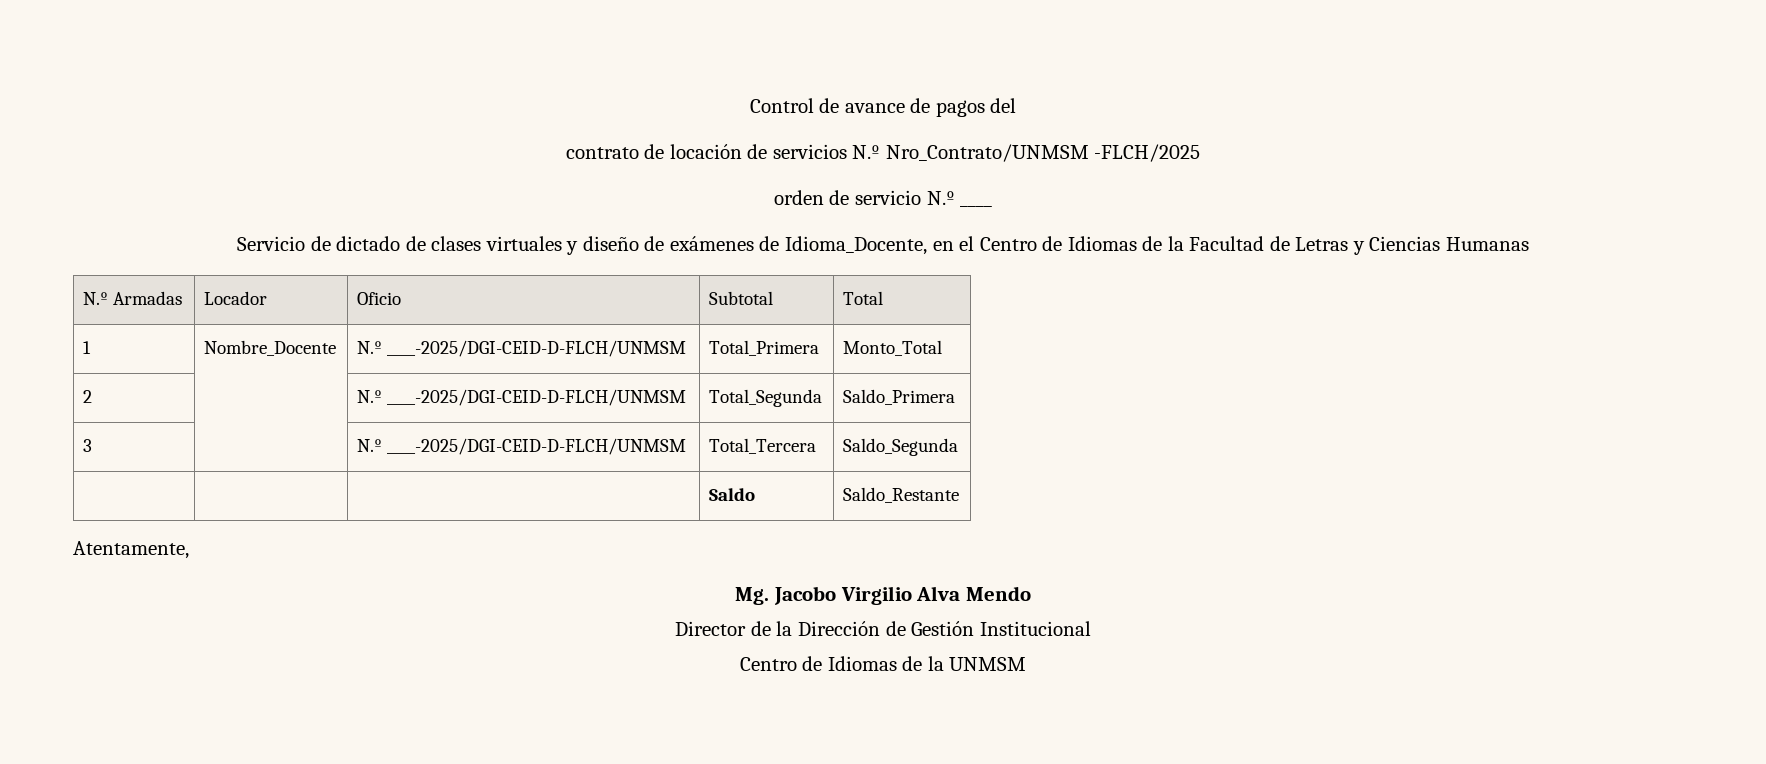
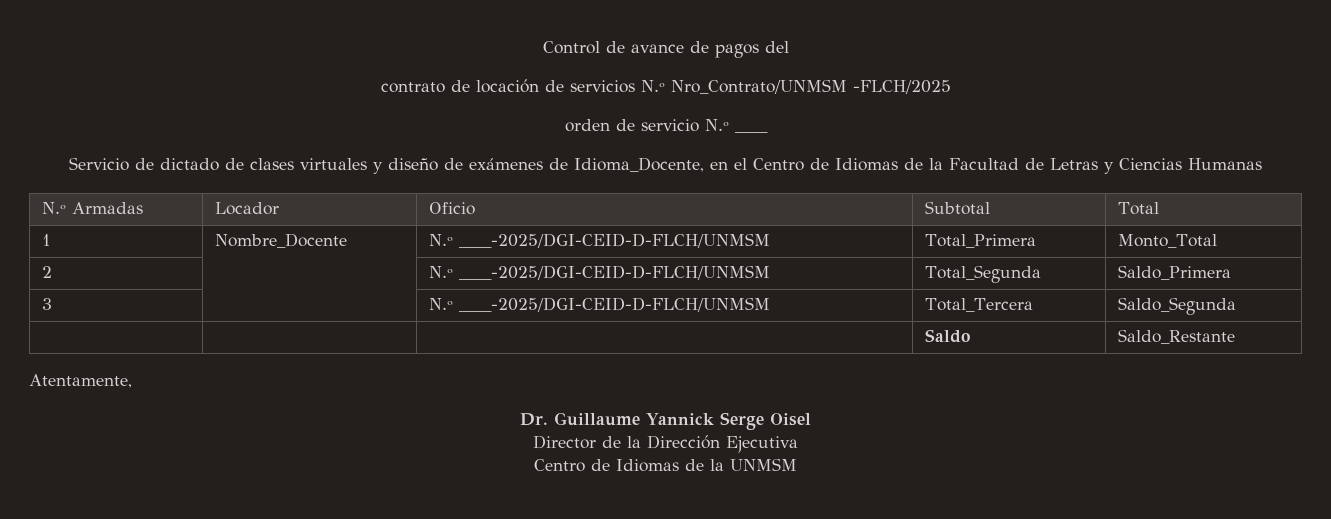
[735,586,1031,605] Mg. Jacobo Virgilio Alva Mendo -> [519,412,812,430] Dr. Guillaume Yannick Serge Oisel
[885,621,1091,636] de Gestión Institucional -> [726,436,798,453] Ejecutiva

